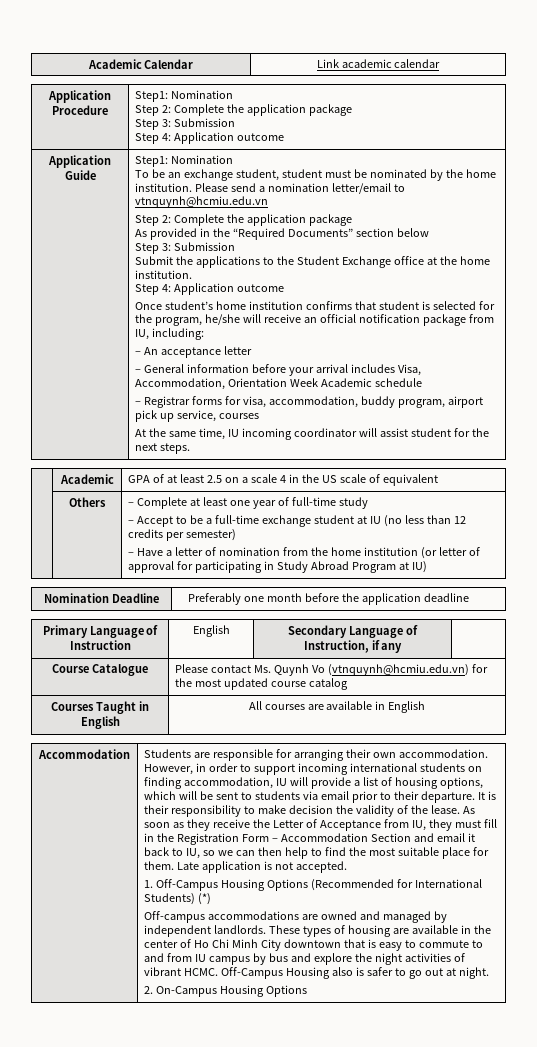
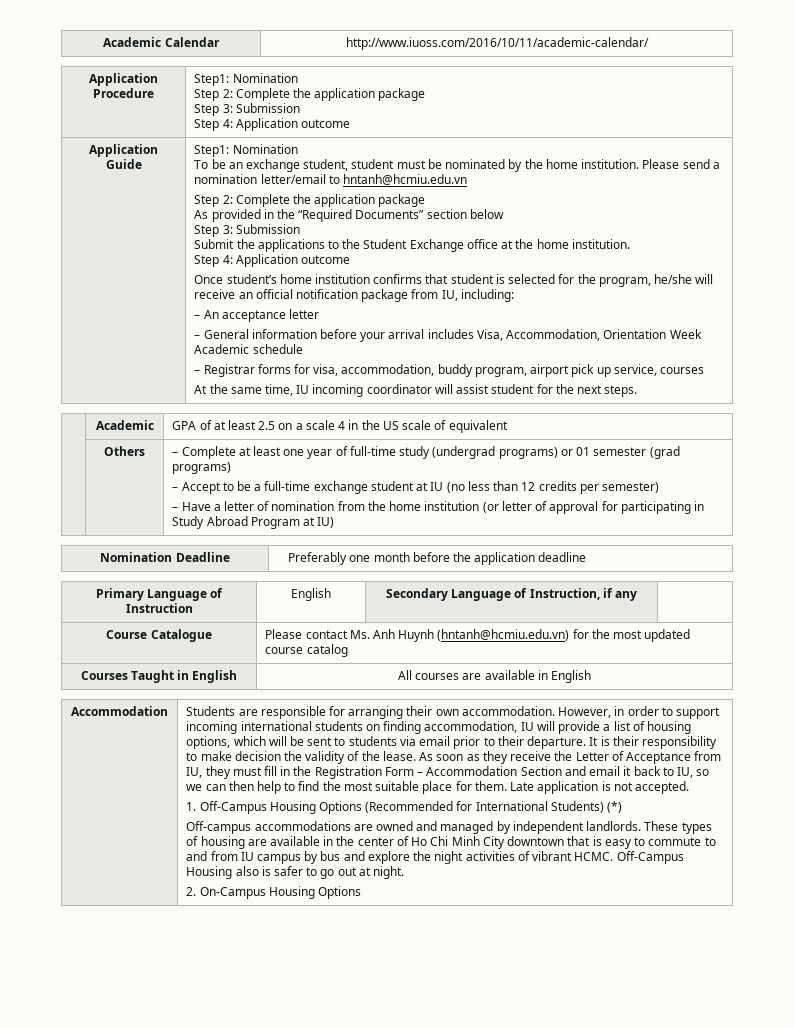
[316,59,441,68] Link academic calendar -> [345,37,649,50] http://www.iuoss.com/2016/10/11/academic-calendar/
[135,196,269,208] vtnquynh@hcmiu.edu.vn -> [342,174,467,185] hntanh@hcmiu.edu.vn
(369, 503) none -> [432,446,680,459] [172,462,232,474] (undergrad programs) or 01 semester (grad programs)
[274,664,470,676] Quynh Vo (vtnquynh@hcmiu.edu.vn) -> [372,629,570,642] Anh Huynh (hntanh@hcmiu.edu.vn)

